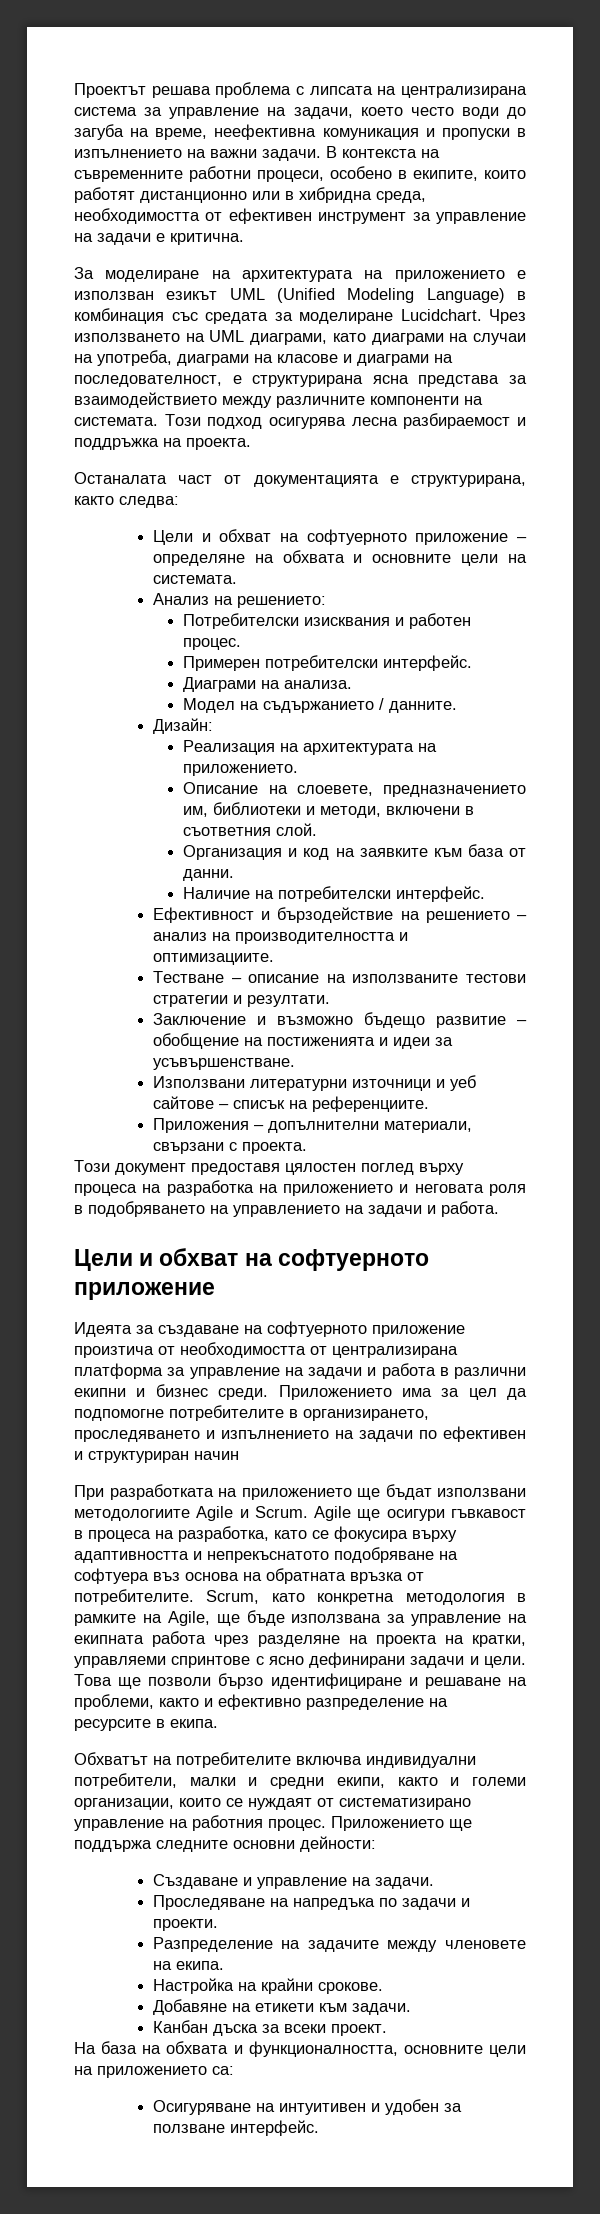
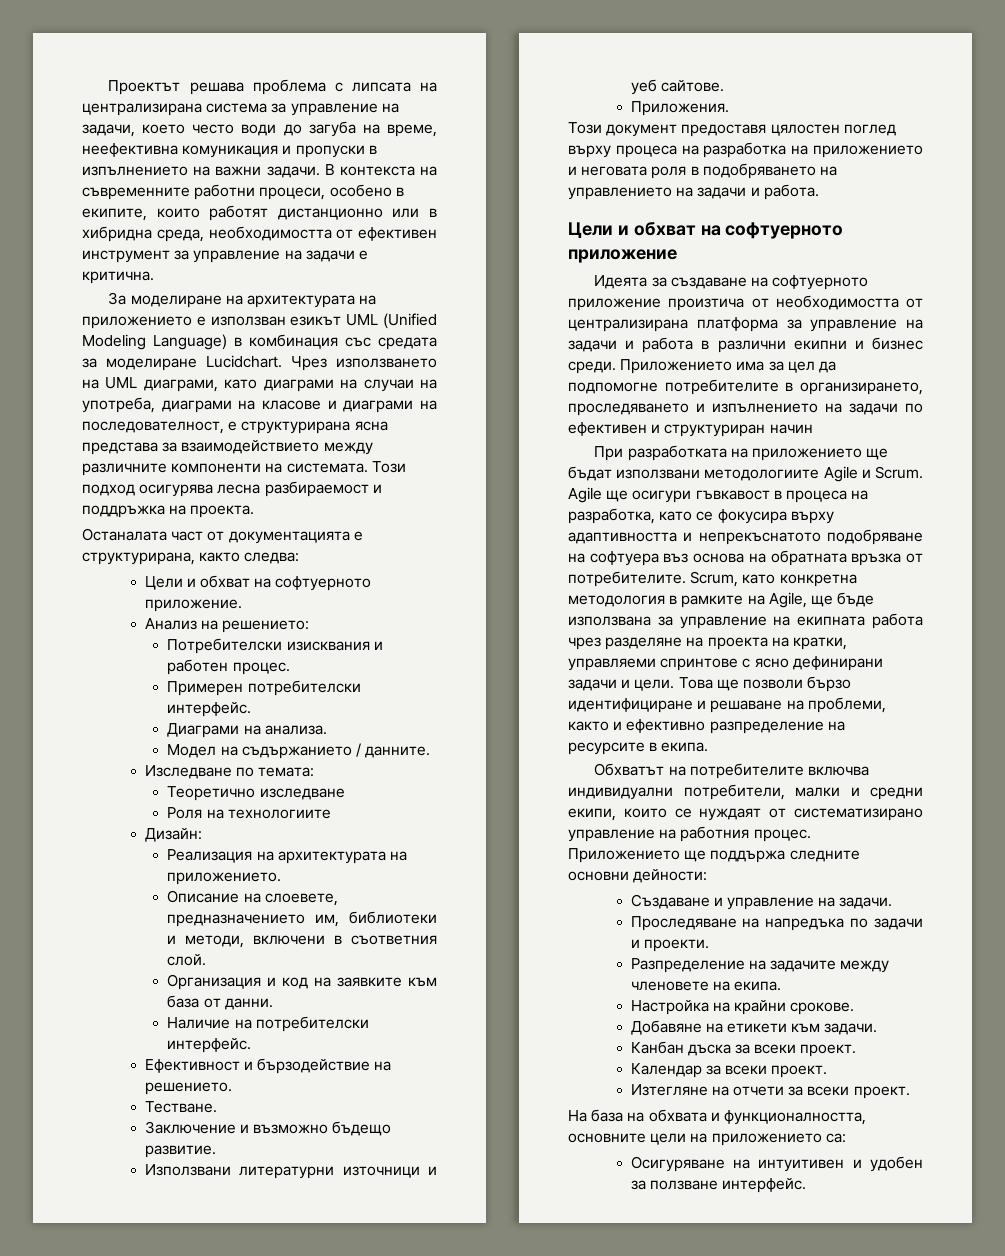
[415,533,527,545] [152,550,528,566] [152,575,237,584] приложение – определяне на обхвата и основните цели на системата. -> [144,599,242,612] приложение.
(458, 707) none -> [144,765,314,779] [167,786,345,801] [167,807,331,819] // Изследване по темата: // Теоретично изследване // Роля на технологиите
[425,911,527,923] [152,932,408,944] [152,953,274,965] [152,971,526,983] [152,995,330,1007] [152,1012,527,1028] [152,1033,453,1049] [152,1058,295,1070] решението – анализ на производителността и оптимизациите. // Тестване – описание на използваните тестови стратегии и резултати. // Заключение и възможно бъдещо развитие – обобщение на постиженията и идеи за усъвършенстване. -> [144,1082,232,1095] [144,1101,217,1113] [144,1121,392,1136] [144,1145,216,1158] решението. // Тестване. // Заключение и възможно бъдещо развитие.
[152,1096,429,1112] [152,1118,472,1133] [152,1142,307,1154] сайтове – списък на референциите. // Приложения – допълнителни материали, свързани с проекта. -> [660,80,724,92] [630,101,729,116] сайтове. // Приложения.
[397,1777,526,1786] [74,1798,174,1810] както и големи организации, -> (616, 814) none
(387, 2030) none -> [630,1063,828,1078] [630,1084,910,1099] // Календар за всеки проект. // Изтегляне на отчети за всеки проект.

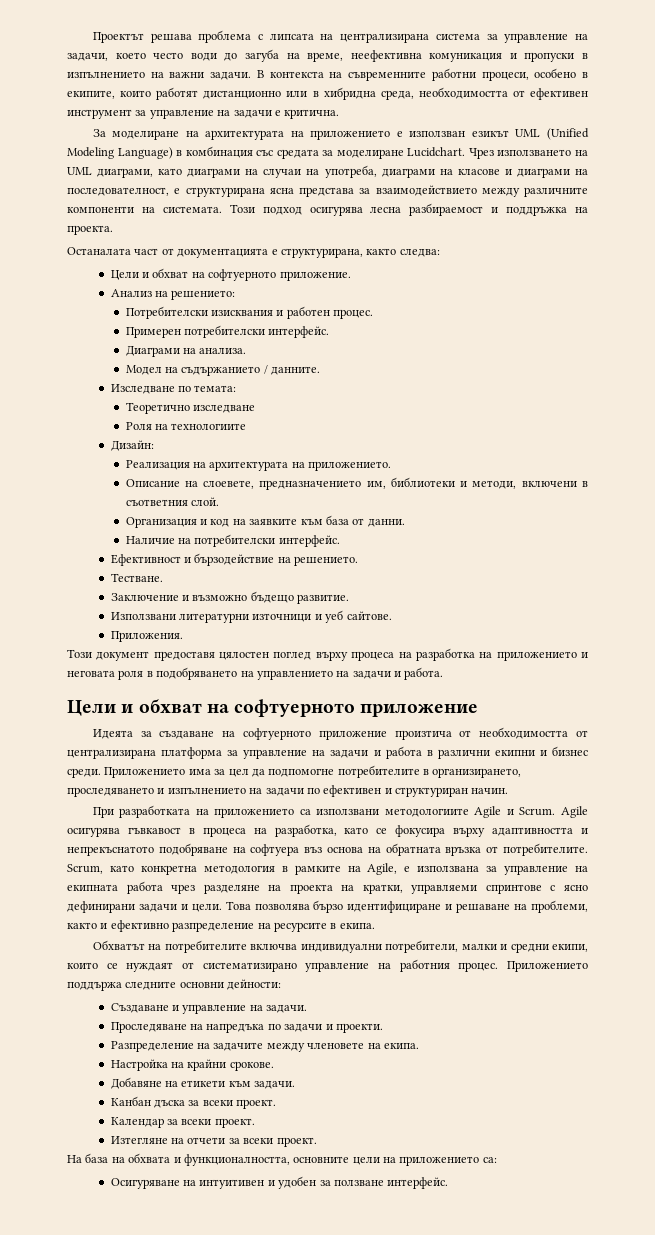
[769,424,813,434] начин -> [471,788,509,794] начин.
[866,448,889,460] [568,466,612,481] ще бъдат -> [299,809,311,815] са
[606,490,692,503] ще осигури -> [67,827,120,837] осигурява
[810,592,875,607] ще бъде -> [404,866,411,872] е
[716,679,803,691] ще позволи -> [254,904,310,910] позволява
[684,850,707,862] ще -> (589, 966) none

